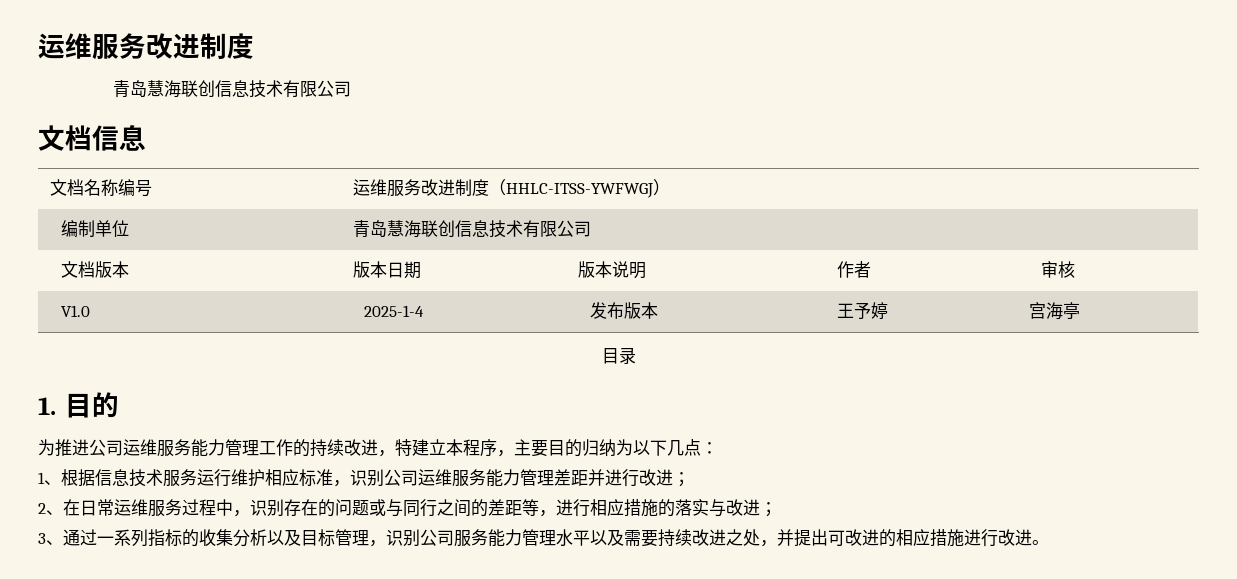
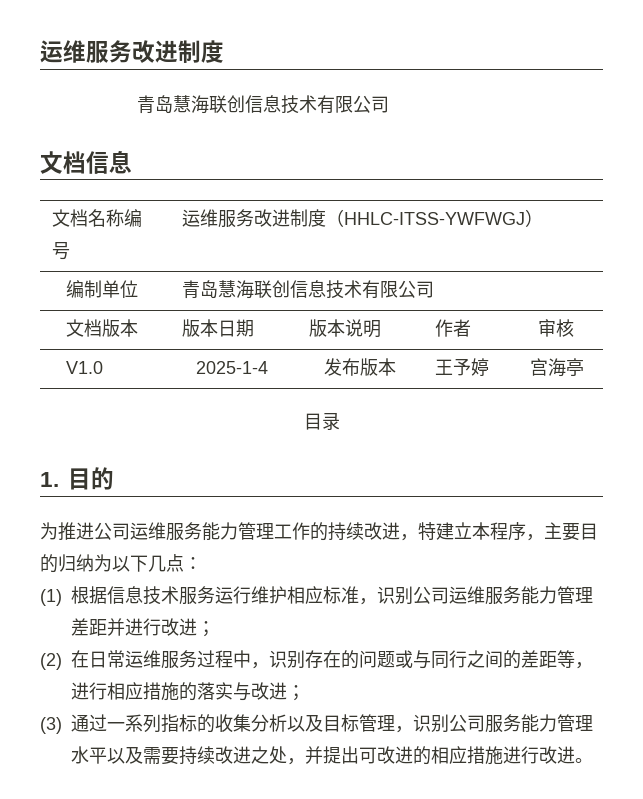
[38,472,61,485] 1、 -> [40,589,62,606] (1)
[38,503,63,515] 2、 -> [40,653,62,670] (2)
[38,533,63,545] 3、 -> [40,717,62,734] (3)

